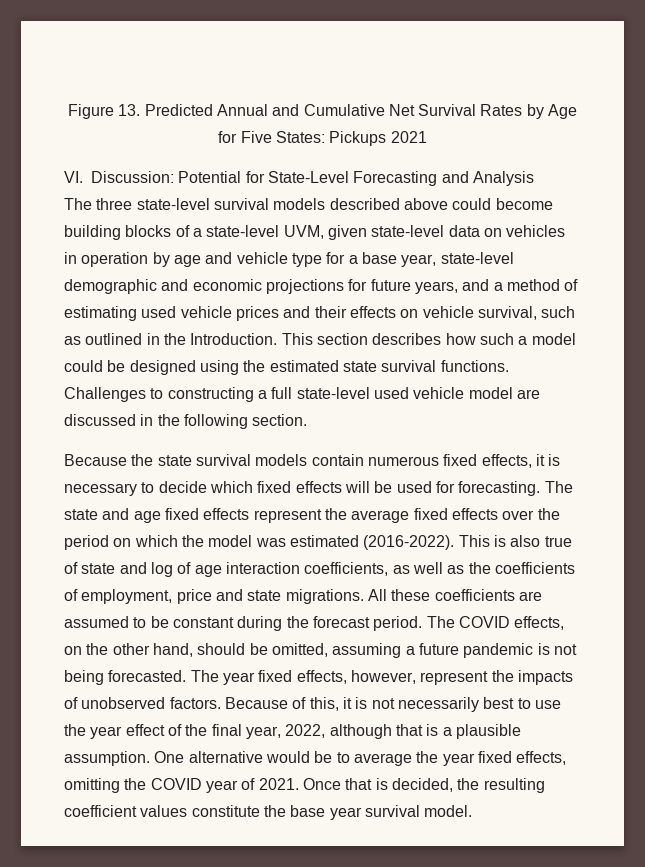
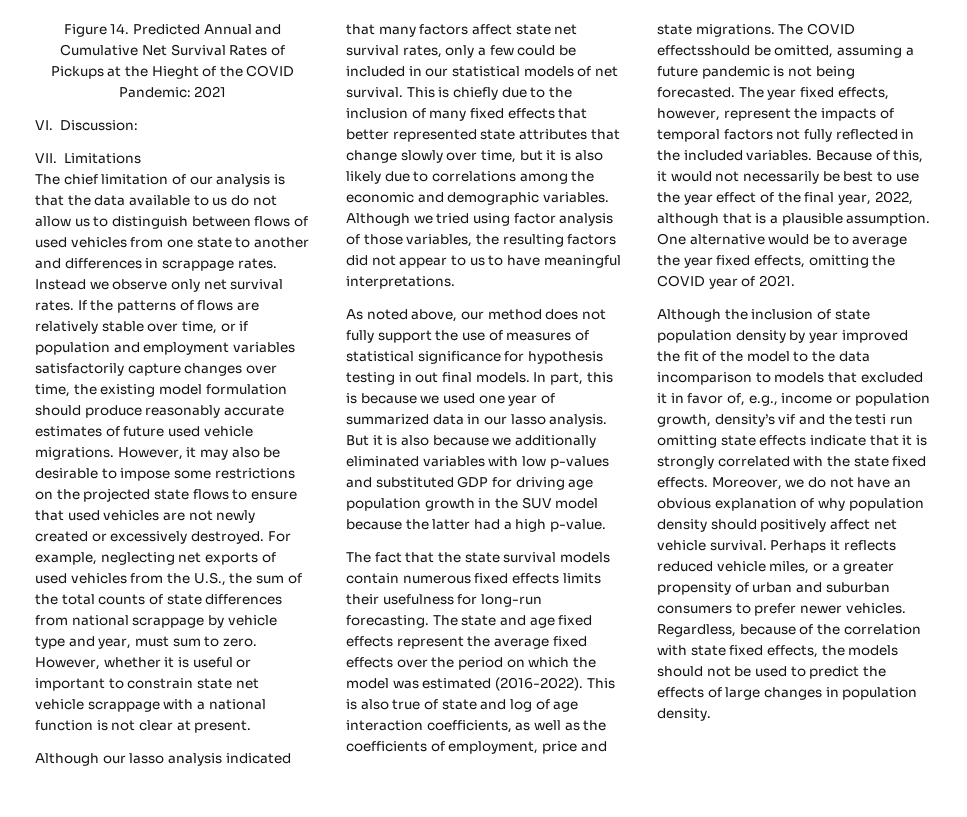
[118,104,141,116] 13. -> [110,23,130,34] 14.
[526,104,578,119] [218,131,427,146] [64,171,534,186] [64,198,553,210] [64,225,566,240] [64,252,514,267] [64,279,579,294] [64,306,576,321] [64,333,576,345] [64,360,509,375] [64,387,540,402] [64,414,308,429] [64,454,127,466] by Age for Five States: Pickups 2021 // VI. Discussion: Potential for State-Level Forecasting and Analysis // The three state-level survival models described above could become building blocks of a state-level UVM, given state-level data on vehicles in operation by age and vehicle type for a base year, state-level demographic and economic projections for future years, and a method of estimating used vehicle prices and their effects on vehicle survival, such as outlined in the Introduction. This section describes how such a model could be designed using the estimated state survival functions. Challenges to constructing a full state-level used vehicle model are discussed in the following section. // Because -> [270,45,285,56] [50,65,295,79] [118,86,227,98] [35,120,138,131] [35,153,141,164] [35,174,285,187] [35,195,277,206] [35,216,308,229] [35,237,309,248] [35,258,277,271] [35,279,284,292] [35,300,259,313] [35,321,249,334] [35,342,295,355] [35,363,277,376] [35,384,287,397] [35,405,284,418] [35,426,253,437] [35,447,281,460] [35,468,295,481] [35,488,297,502] [35,510,256,523] [35,531,291,544] [35,552,276,565] [35,572,302,586] [35,594,283,605] [35,615,277,628] [35,636,257,649] [35,657,252,670] [35,678,259,691] [35,699,266,712] [35,720,252,733] [35,753,291,766] [346,24,578,37] [346,45,576,58] [346,66,618,77] [346,87,572,100] [346,108,588,121] [346,129,620,142] [346,150,603,163] [346,171,595,184] [346,192,609,205] [346,213,614,226] [346,234,617,247] [346,255,621,268] [346,276,455,289] [346,309,606,322] [346,330,589,343] [346,351,603,364] [346,372,613,385] [346,393,555,406] [346,414,608,427] [346,435,596,448] [346,456,609,469] [346,476,594,490] [346,497,599,511] [346,519,606,532] [346,552,435,563] of Pickups at the Hieght of the COVID Pandemic: 2021 // VI. Discussion: // VII. Limitations // The chief limitation of our analysis is that the data available to us do not allow us to distinguish between flows of used vehicles from one state to another and differences in scrappage rates. Instead we observe only net survival rates. If the patterns of flows are relatively stable over time, or if population and employment variables satisfactorily capture changes over time, the existing model formulation should produce reasonably accurate estimates of future used vehicle migrations. However, it may also be desirable to impose some restrictions on the projected state flows to ensure that used vehicles are not newly created or excessively destroyed. For example, neglecting net exports of used vehicles from the U.S., the sum of the total counts of state differences from national scrappage by vehicle type and year, must sum to zero. However, whether it is useful or important to constrain state net vehicle scrappage with a national function is not clear at present. // Although our lasso analysis indicated that many factors affect state net survival rates, only a few could be included in our statistical models of net survival. This is chiefly due to the inclusion of many fixed effects that better represented state attributes that change slowly over time, but it is also likely due to correlations among the economic and demographic variables. Although we tried using factor analysis of those variables, the resulting factors did not appear to us to have meaningful interpretations. // As noted above, our method does not fully support the use of measures of statistical significance for hypothesis testing in out final models. In part, this is because we used one year of summarized data in our lasso analysis. But it is also because we additionally eliminated variables with low p-values and substituted GDP for driving age population growth in the SUV model because the latter had a high p-value. // The fact that
[481,454,561,468] [64,481,455,496] effects, it is necessary to decide which fixed effects will be used for -> [511,573,601,584] [346,594,542,607] effects limits their usefulness for long-run
[367,589,542,601] [64,616,565,631] [64,643,246,657] All these coefficients are assumed to be constant during the forecast period. The COVID effects, on the other hand, should -> [778,23,855,35] [657,45,750,56] The COVID effectsshould
[81,697,221,709] unobserved factors. -> [657,129,915,142] [657,150,813,161] temporal factors not fully reflected in the included variables.
[355,697,368,709] is -> [670,171,712,182] would
(479, 704) none -> [822,171,840,182] be
[302,778,545,793] [64,805,473,820] Once that is decided, the resulting coefficient values constitute the base year survival model. -> [657,309,870,322] [657,330,908,343] [657,351,870,362] [657,372,923,385] [657,393,930,406] [657,414,913,427] [657,435,927,448] [657,456,927,469] [657,477,911,490] [657,498,924,511] [657,519,897,532] [657,540,896,553] [657,561,895,574] [657,582,890,595] [657,603,906,616] [657,624,921,637] [657,645,899,658] [657,666,886,679] [657,687,918,700] [657,708,711,721] // Although the inclusion of state population density by year improved the fit of the model to the data incomparison to models that excluded it in favor of, e.g., income or population growth, density’s vif and the testi run omitting state effects indicate that it is strongly correlated with the state fixed effects. Moreover, we do not have an obvious explanation of why population density should positively affect net vehicle survival. Perhaps it reflects reduced vehicle miles, or a greater propensity of urban and suburban consumers to prefer newer vehicles. Regardless, because of the correlation with state fixed effects, the models should not be used to predict the effects of large changes in population density.

